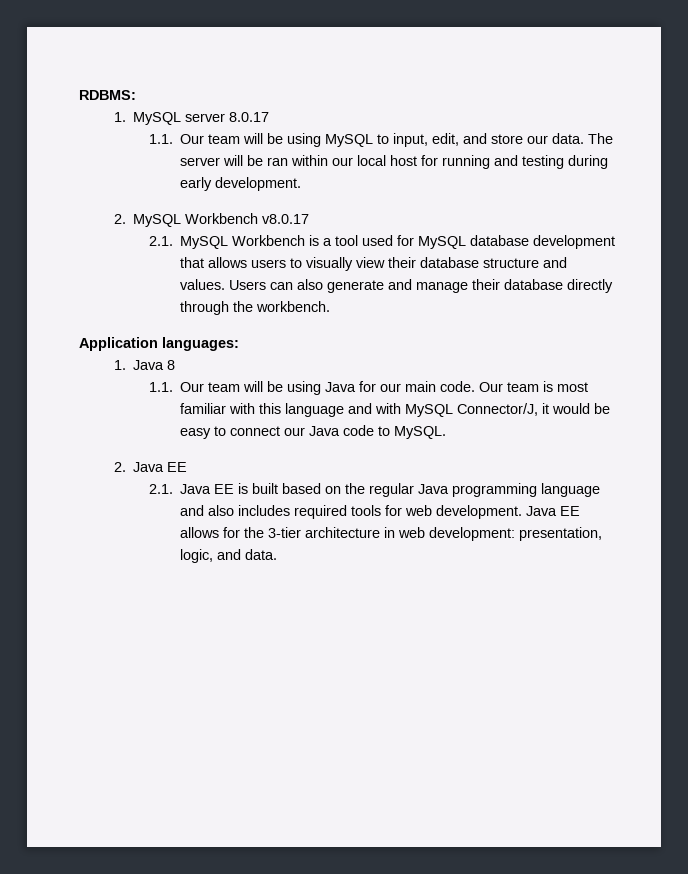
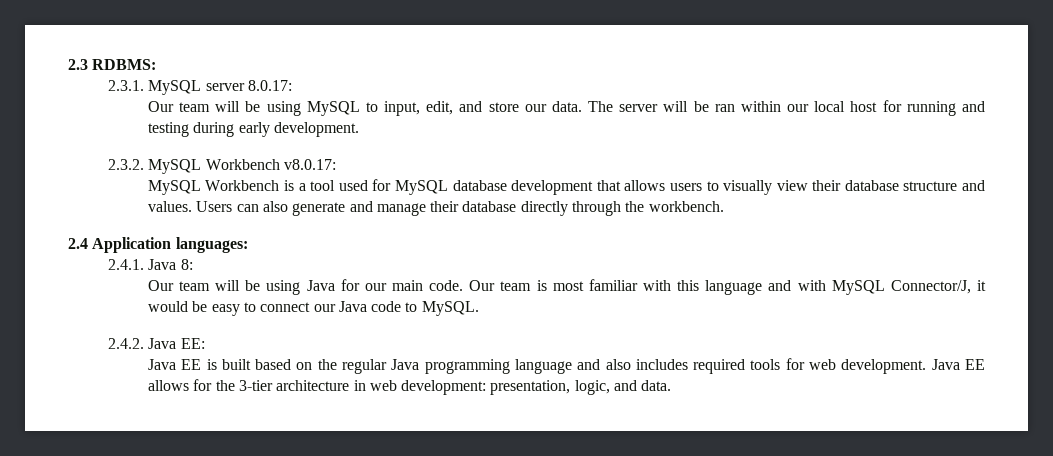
(79, 95) none -> [68,59,88,70] 2.3
[114,112,127,122] 1. -> [107,80,144,91] 2.3.1.
[229,112,270,122] [149,134,174,144] 8.0.17 // 1.1. -> [247,80,292,91] 8.0.17: //
[114,213,310,227] [149,236,174,246] 2. MySQL Workbench v8.0.17 // 2.1. -> [107,159,336,174] 2.3.2. MySQL Workbench v8.0.17: //
(331, 306) none -> [68,238,88,249] 2.4
[114,360,176,370] [149,382,174,392] 1. Java 8 // 1.1. -> [107,259,193,270] 2.4.1. Java 8: //
[114,462,188,472] [149,484,174,494] 2. Java EE // 2.1. -> [107,338,205,349] 2.4.2. Java EE: //

